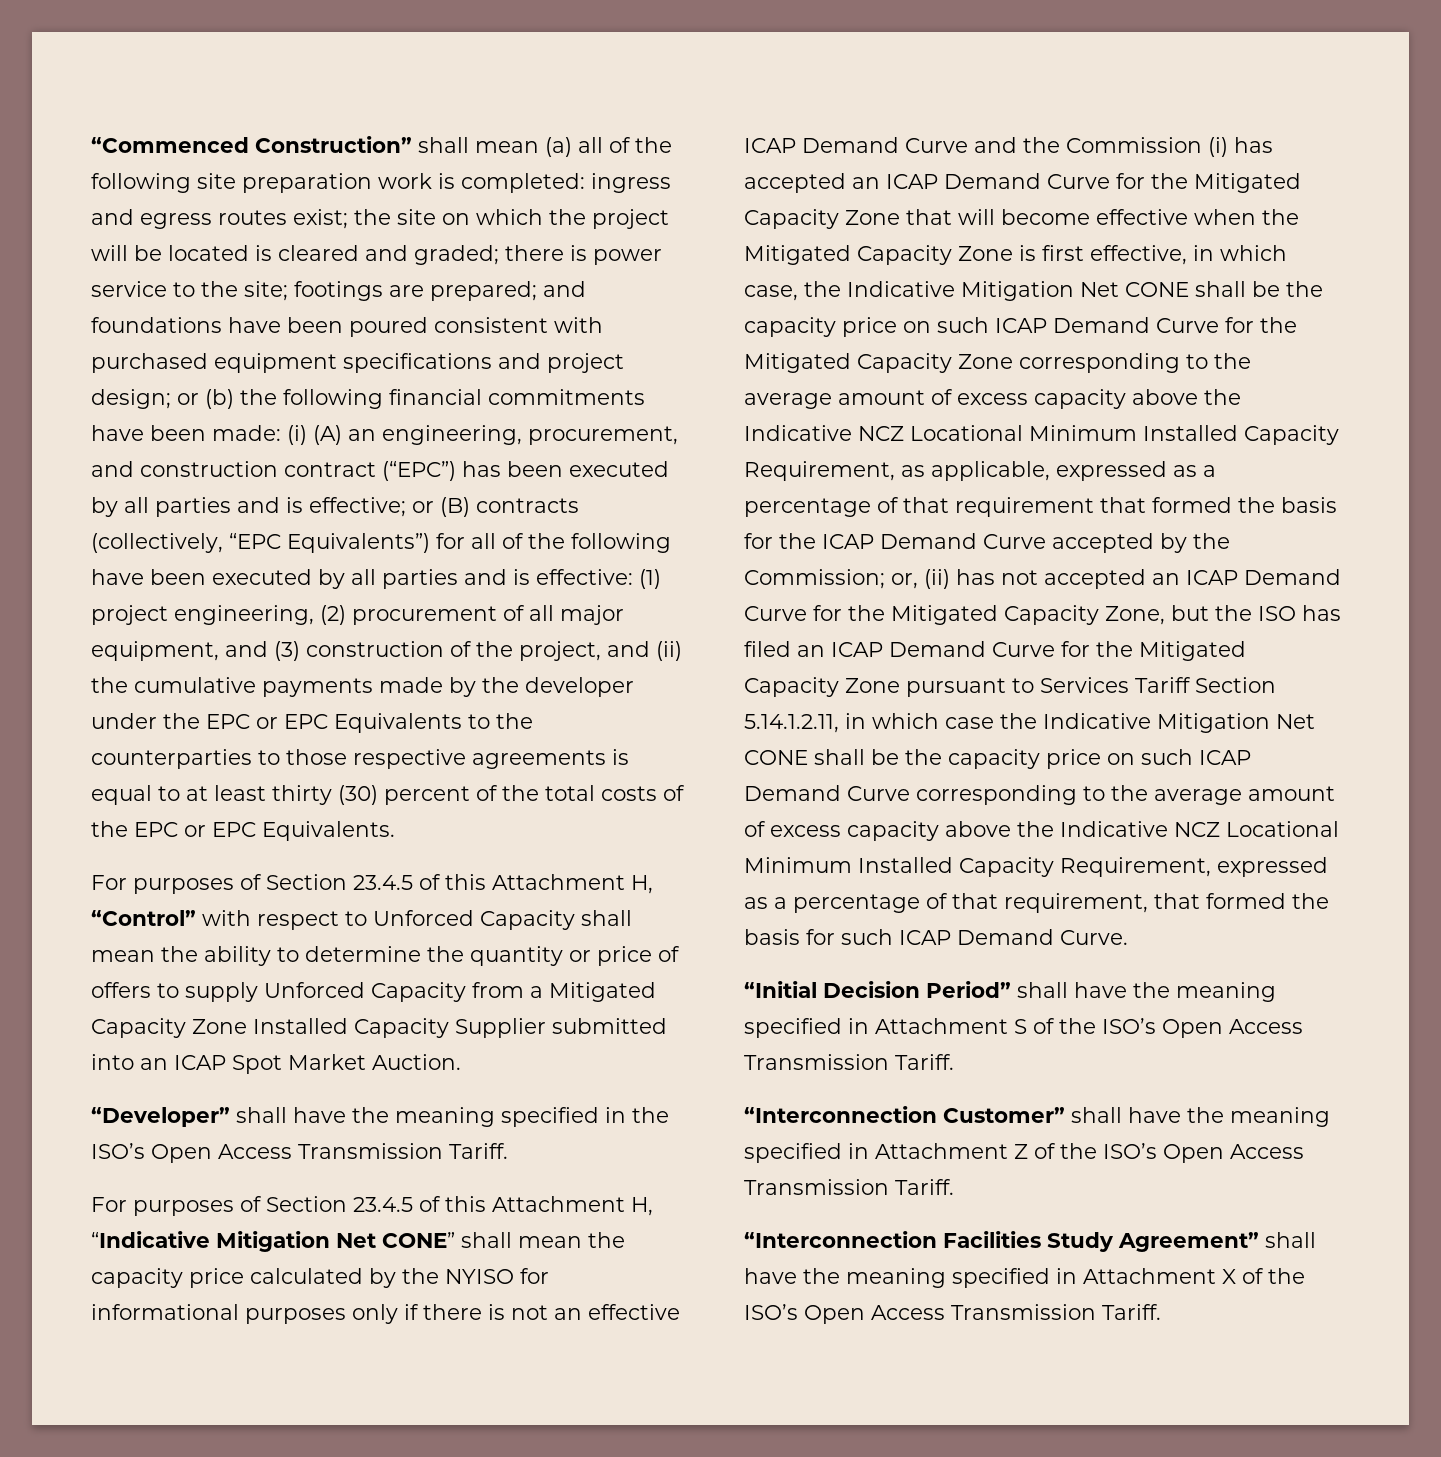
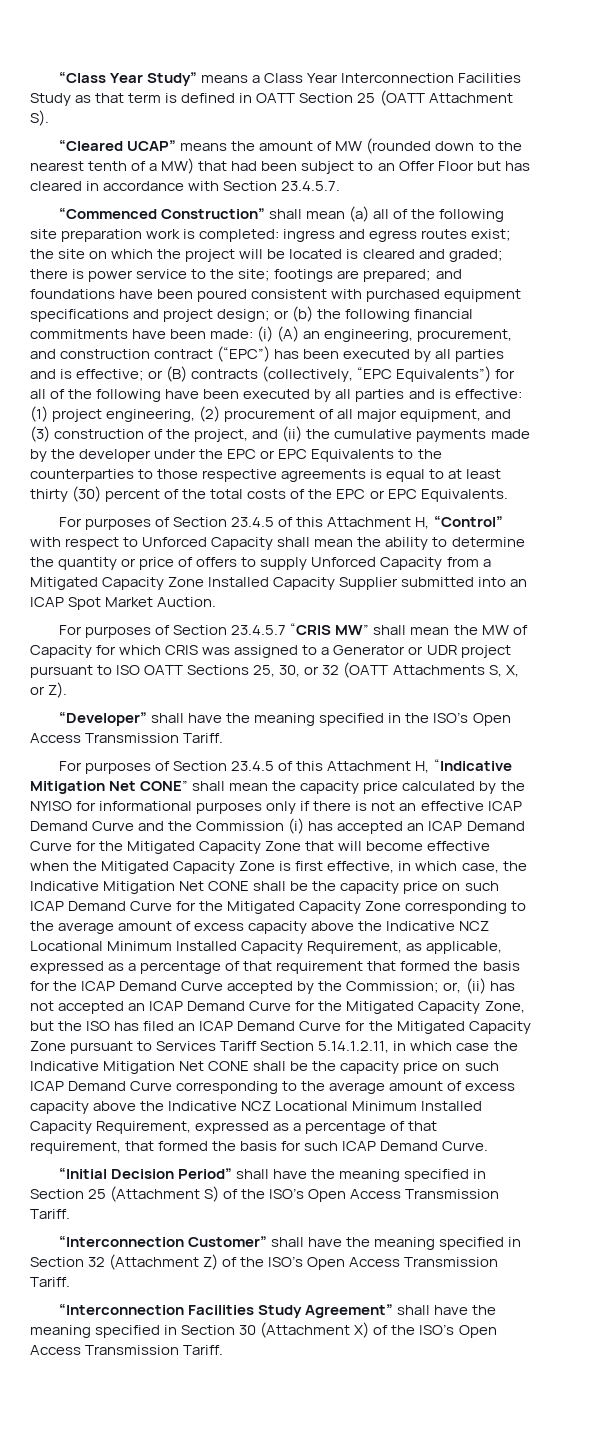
(91, 145) none -> [59,71,522,86] [30,90,513,106] [30,110,49,126] [59,138,522,154] [30,158,530,174] [30,181,341,191] “Class Year Study” means a Class Year Interconnection Facilities Study as that term is defined in OATT Section 25 (OATT Attachment S). // “Cleared UCAP” means the amount of MW (rounded down to the nearest tenth of a MW) that had been subject to an Offer Floor but has cleared in accordance with Section 23.4.5.7. //
(461, 1062) none -> [59,623,528,638] [30,645,511,658] [30,662,519,678] [30,682,68,698] // For purposes of Section 23.4.5.7 “CRIS MW” shall mean the MW of Capacity for which CRIS was assigned to a Generator or UDR project pursuant to ISO OATT Sections 25, 30, or 32 (OATT Attachments S, X, or Z).
[875,1018,1027,1034] Attachment S -> [30,1186,220,1202] Section 25 (Attachment S)
[875,1143,1028,1159] Attachment Z -> [30,1254,219,1270] Section 32 (Attachment Z)
[1083,1268,1236,1284] Attachment X -> [181,1322,370,1338] Section 30 (Attachment X)

